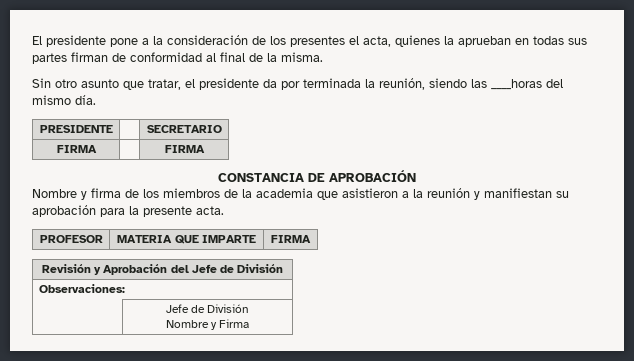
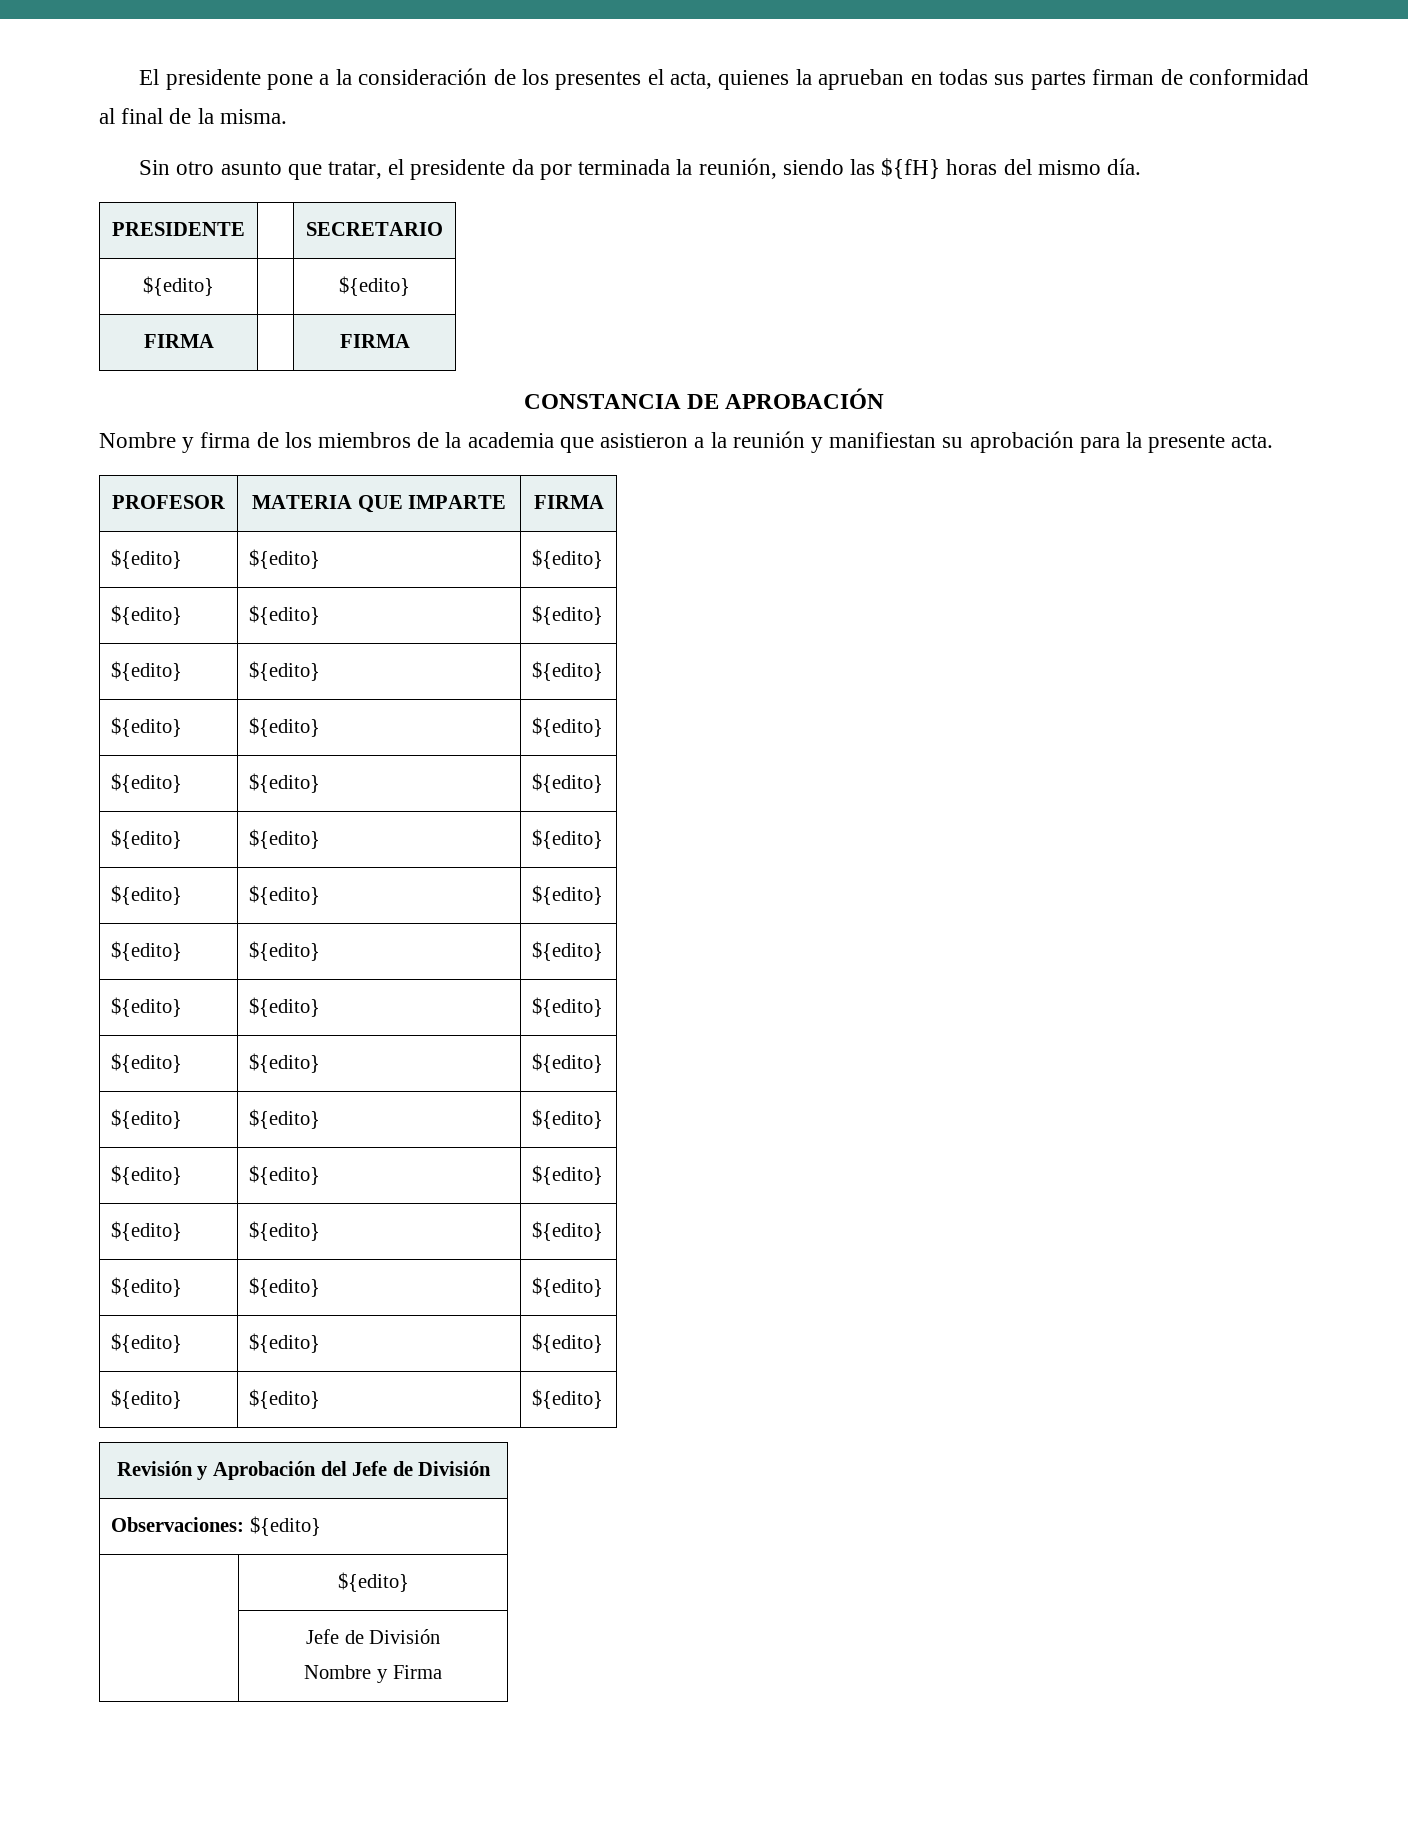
[491,79,542,90] ____horas -> [881,158,998,179] ${fH} horas
(222, 129) none -> [143,276,214,296] [339,276,410,296] // ${edito} | | ${edito}
(311, 239) none -> [111,549,183,569] [249,549,321,569] [532,549,604,569] [111,605,183,625] [249,605,321,625] [532,605,604,625] [111,661,183,681] [249,661,321,681] [532,661,604,681] [111,717,183,737] [249,717,321,737] [532,717,604,737] [111,773,183,793] [249,773,321,793] [532,773,604,793] [111,829,183,849] [249,829,321,849] [532,829,604,849] [111,885,183,905] [249,885,321,905] [532,885,604,905] [111,941,183,961] [249,941,321,961] [532,941,604,961] [111,997,183,1017] [249,997,321,1017] [532,997,604,1017] [111,1053,183,1073] [249,1053,321,1073] [532,1053,604,1073] [111,1109,183,1129] [249,1109,321,1129] [532,1109,604,1129] [111,1165,183,1185] [249,1165,321,1185] [532,1165,604,1185] [111,1221,183,1241] [249,1221,321,1241] [532,1221,604,1241] [111,1277,183,1297] [249,1277,321,1297] [532,1277,604,1297] [111,1333,183,1353] [249,1333,321,1353] [532,1333,604,1353] [111,1389,183,1409] [249,1389,321,1409] [532,1389,604,1409] // ${edito} | ${edito} | ${edito} // ${edito} | ${edito} | ${edito} // ${edito} | ${edito} | ${edito} // ${edito} | ${edito} | ${edito} // ${edito} | ${edito} | ${edito} // ${edito} | ${edito} | ${edito} // ${edito} | ${edito} | ${edito} // ${edito} | ${edito} | ${edito} // ${edito} | ${edito} | ${edito} // ${edito} | ${edito} | ${edito} // ${edito} | ${edito} | ${edito} // ${edito} | ${edito} | ${edito} // ${edito} | ${edito} | ${edito} // ${edito} | ${edito} | ${edito} // ${edito} | ${edito} | ${edito} // ${edito} | ${edito} | ${edito}
(125, 288) none -> [249,1516,321,1536] [337,1572,409,1592] ${edito} // | ${edito}

